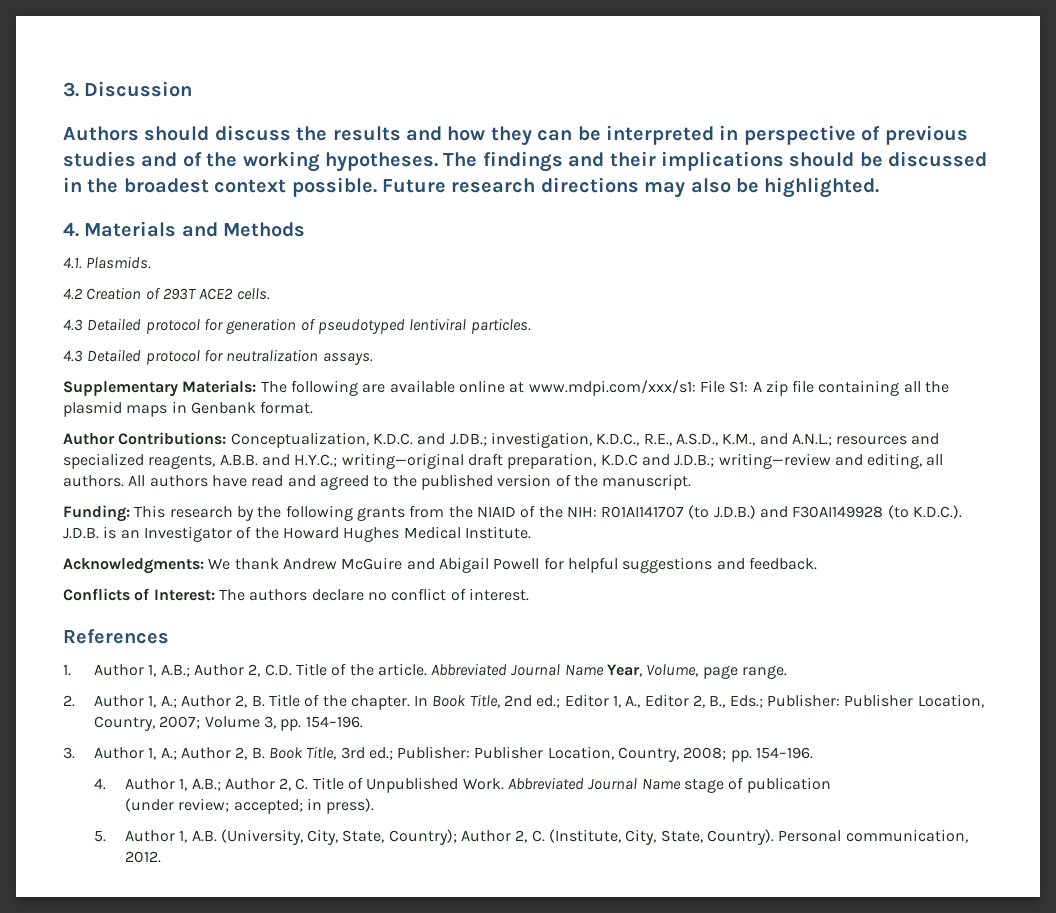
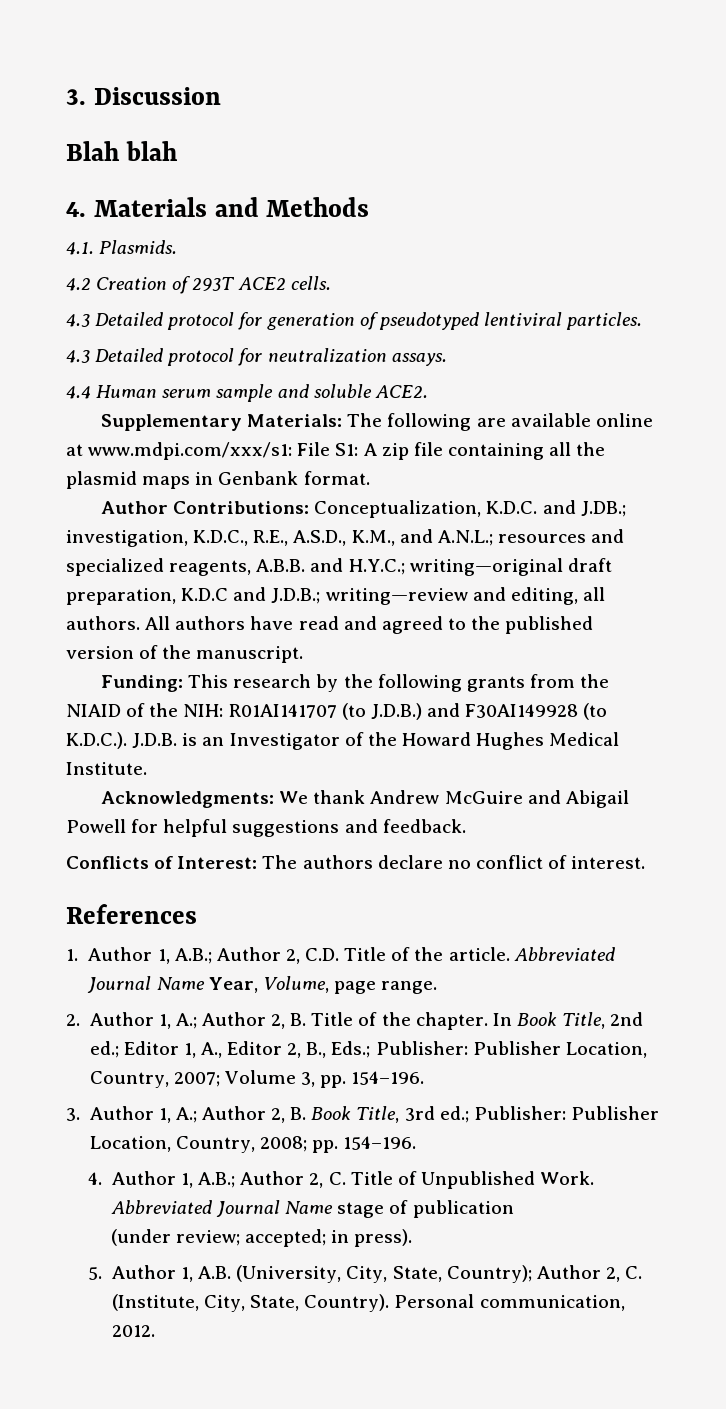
[63,125,968,146] [63,151,988,172] [63,177,880,198] Authors should discuss the results and how they can be interpreted in perspective of previous studies and of the working hypotheses. The findings and their implications should be discussed in the broadest context possible. Future research directions may also be highlighted. -> [66,141,178,161] Blah blah
(373, 359) none -> [66,384,428,402] // 4.4 Human serum sample and soluble ACE2.

